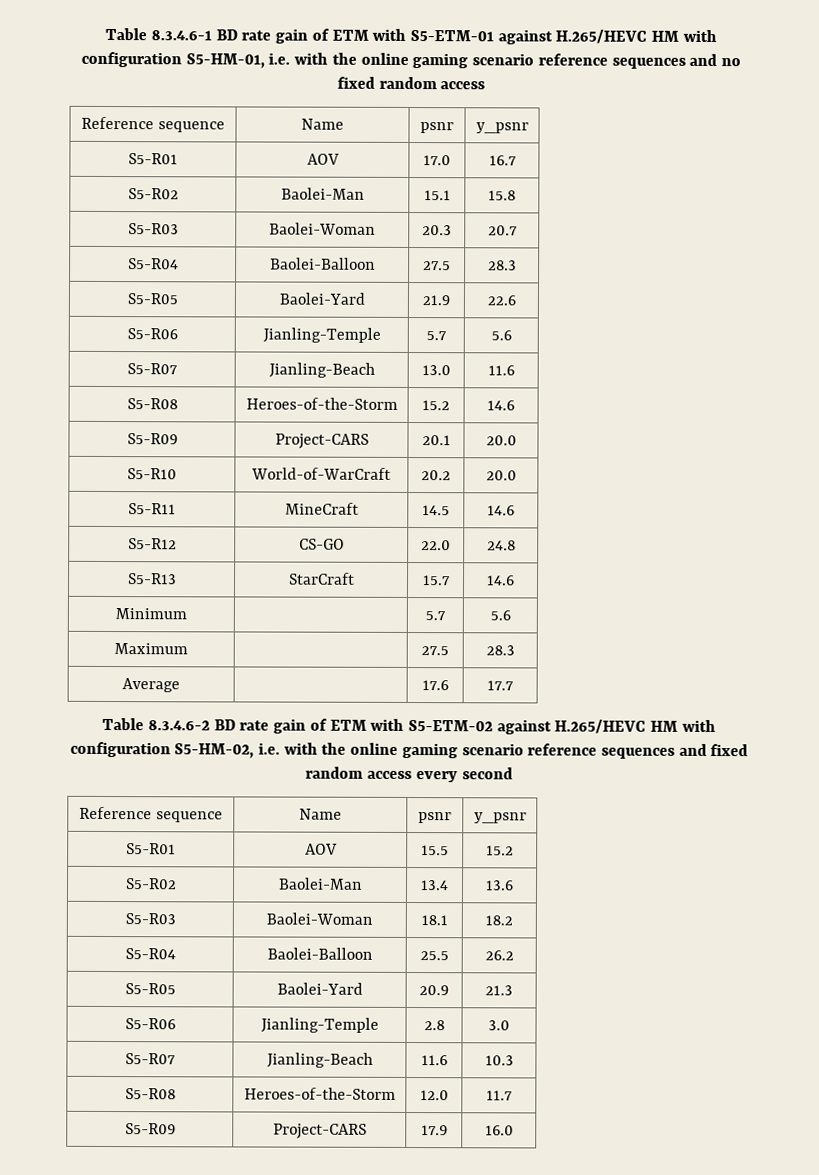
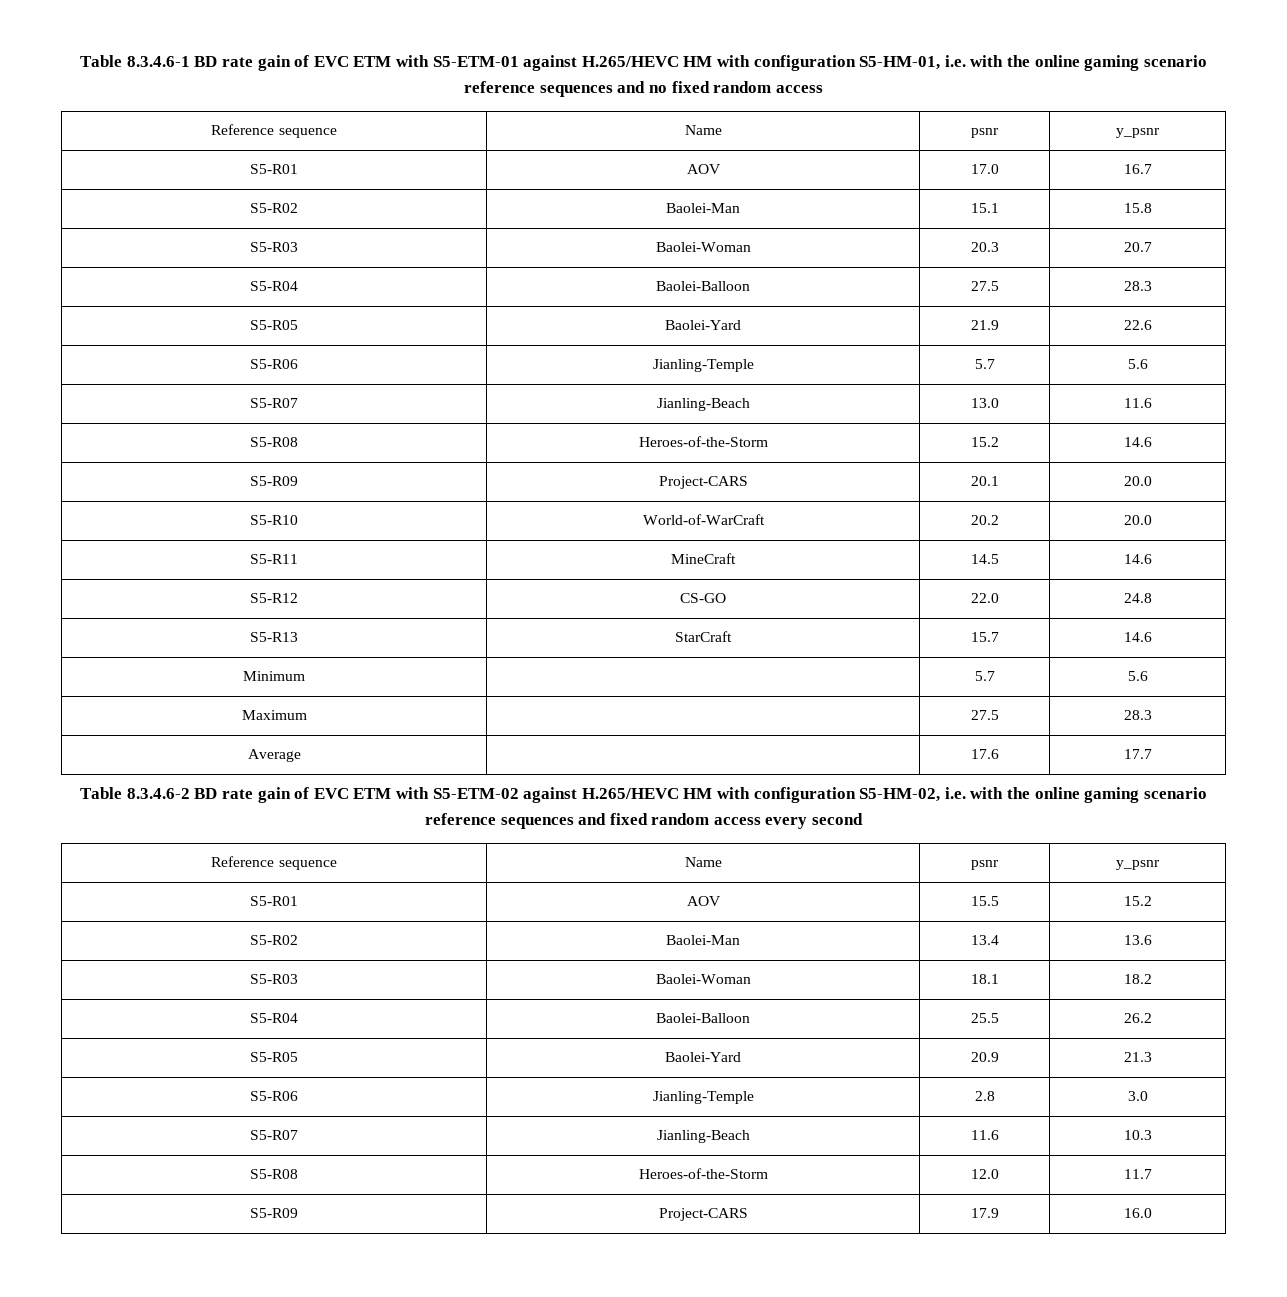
(329, 34) none -> [313,56,349,67] EVC
(327, 724) none -> [313,788,349,799] EVC

